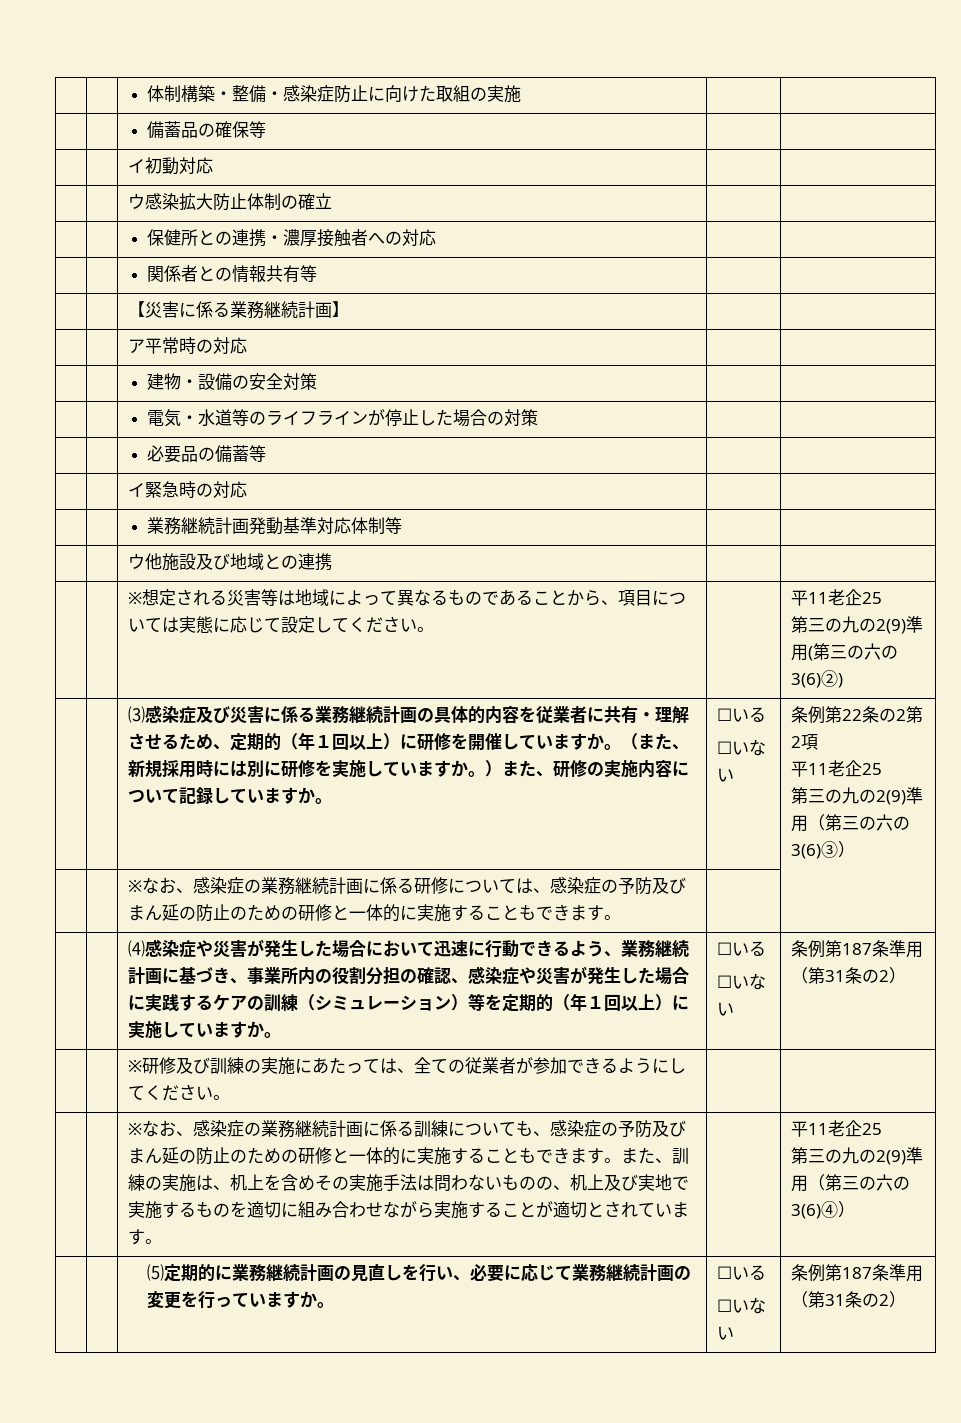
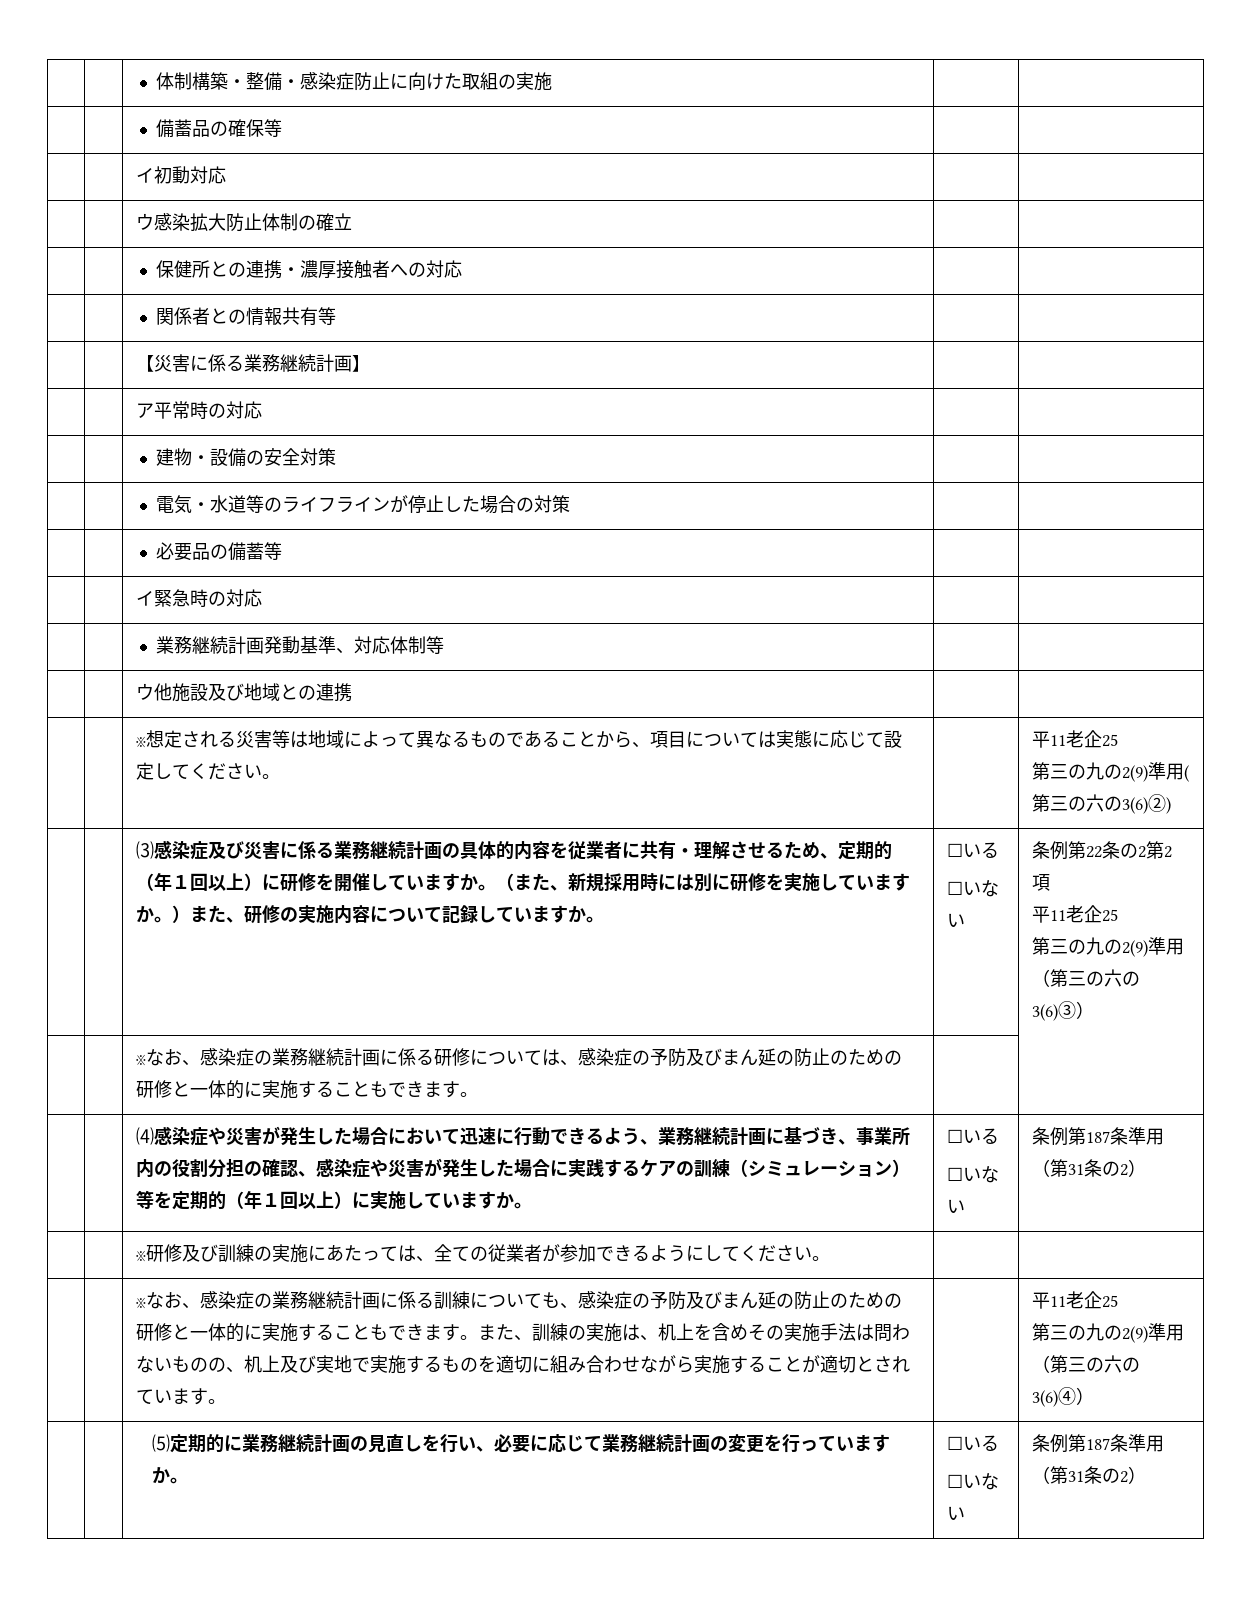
(318, 525) none -> [336,648,355,654] 、

